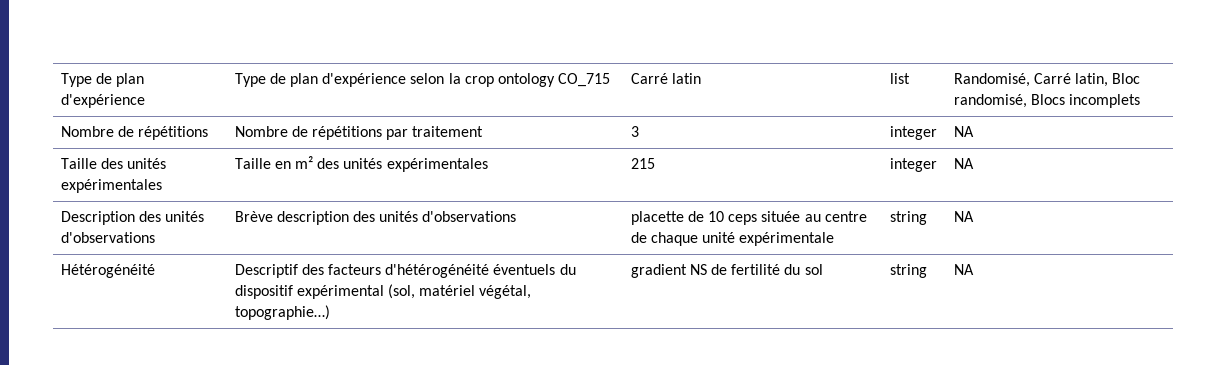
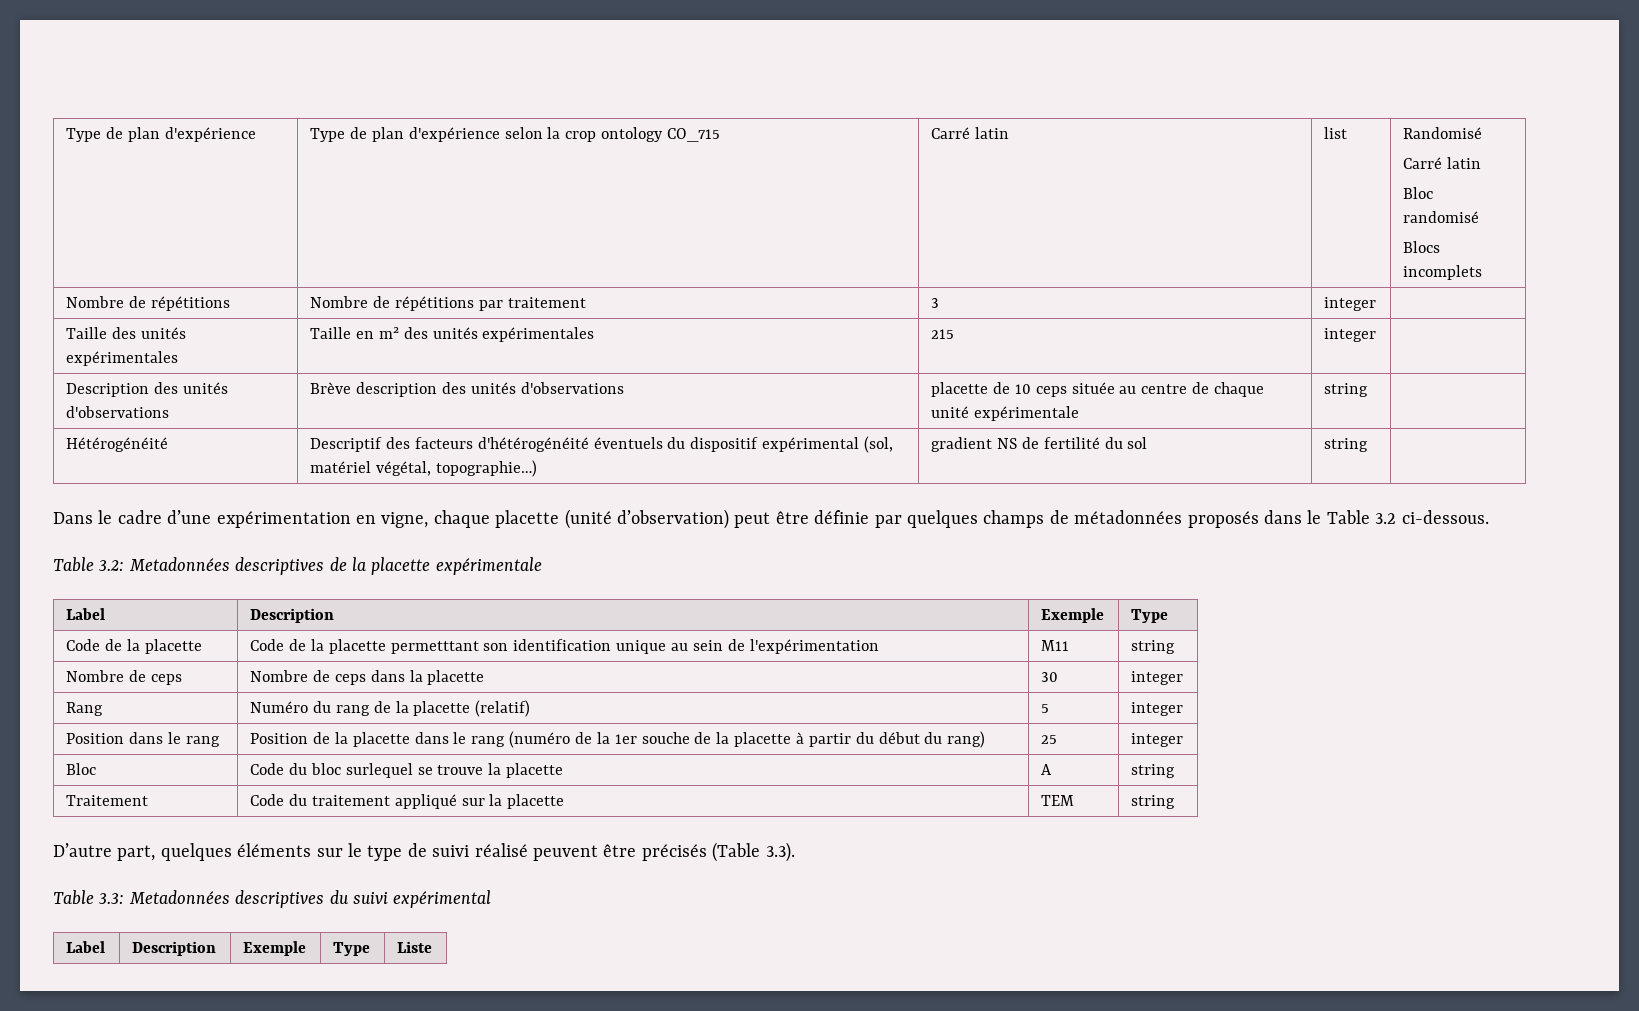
[953,73,1141,87] [953,94,1027,108] Randomisé, Carré latin, Bloc randomisé, -> [1403,127,1483,139] [1403,157,1481,169] [1403,187,1434,199] [1403,211,1480,223] Randomisé // Carré latin // Bloc randomisé //
[953,126,974,137] NA -> (1377, 304) none
[953,158,974,169] NA -> (1377, 335) none
[953,211,974,222] NA -> (1369, 390) none
[953,264,974,275] NA -> [53,509,1489,529] [53,557,542,575] [66,608,106,620] [250,608,335,623] [1041,608,1105,623] [1131,609,1169,623] [66,639,202,654] [250,639,879,654] [1041,640,1070,651] [1131,640,1176,654] [66,670,182,685] [250,670,485,685] [1041,672,1059,682] [1131,671,1184,685] [66,702,104,716] [250,700,531,717] [1041,704,1050,713] [1131,702,1184,716] [66,732,220,747] [250,731,986,748] [1041,735,1058,744] [1131,733,1184,747] [66,763,97,775] [250,763,564,778] [1041,764,1053,775] [1131,764,1176,778] [66,795,149,806] [250,794,565,809] [1041,795,1075,806] [1131,795,1176,809] [53,842,795,862] [53,890,492,908] [66,941,106,953] [132,941,217,956] [243,941,307,956] [333,942,371,956] [397,941,433,953] // Dans le cadre d’une expérimentation en vigne, chaque placette (unité d’observation) peut être définie par quelques champs de métadonnées proposés dans le Table 3.2 ci-dessous. // Table 3.2: Metadonnées descriptives de la placette expérimentale // Label | Description | Exemple | Type // Code de la placette | Code de la placette permetttant son identification unique au sein de l'expérimentation | M11 | string // Nombre de ceps | Nombre de ceps dans la placette | 30 | integer // Rang | Numéro du rang de la placette (relatif) | 5 | integer // Position dans le rang | Position de la placette dans le rang (numéro de la 1er souche de la placette à partir du début du rang) | 25 | integer // Bloc | Code du bloc surlequel se trouve la placette | A | string // Traitement | Code du traitement appliqué sur la placette | TEM | string // D’autre part, quelques éléments sur le type de suivi réalisé peuvent être précisés (Table 3.3). // Table 3.3: Metadonnées descriptives du suivi expérimental // Label | Description | Exemple | Type | Liste

